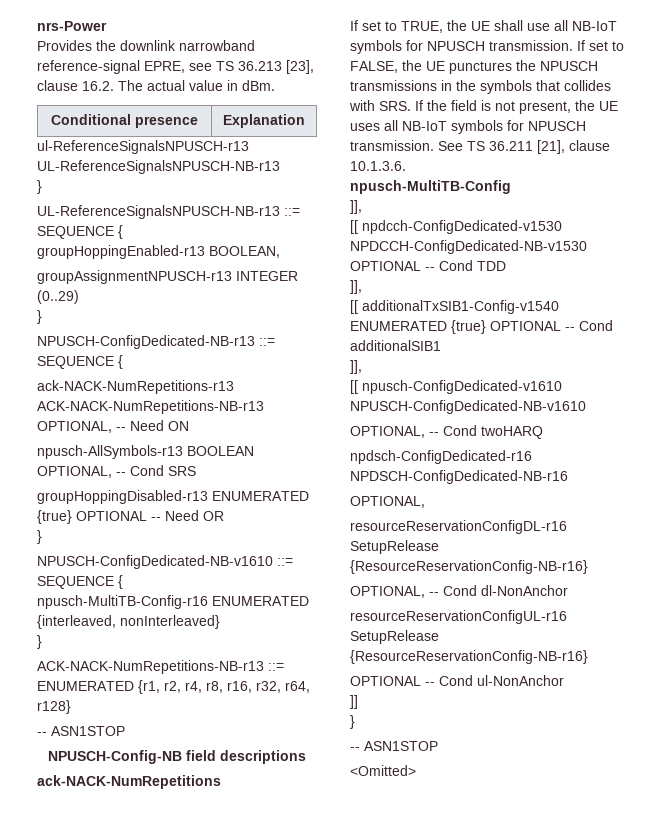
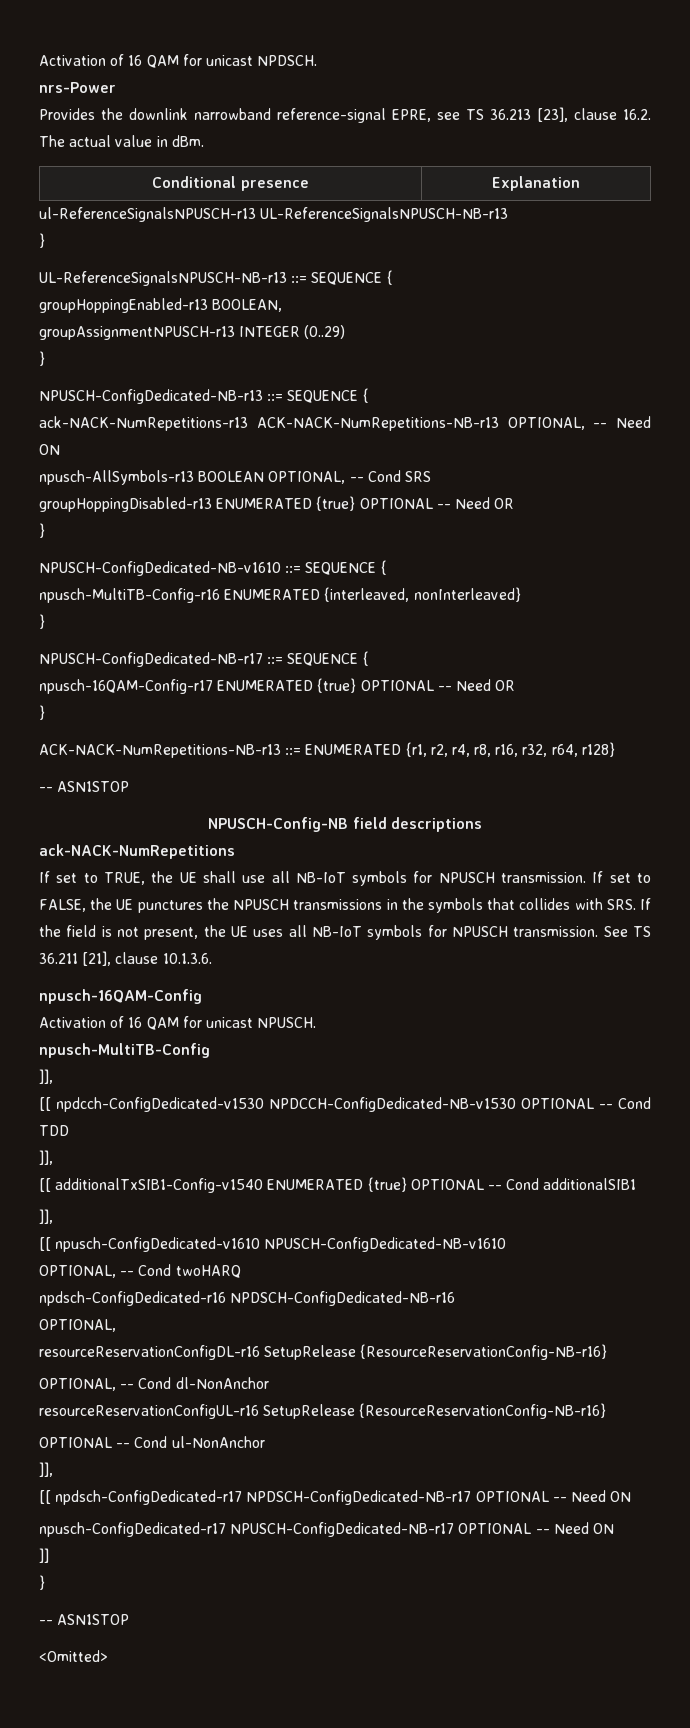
(37, 26) none -> [39,54,318,68] Activation of 16 QAM for unicast NPDSCH. //
(42, 642) none -> [39,651,369,667] [39,678,516,694] [39,705,45,720] // NPUSCH-ConfigDedicated-NB-r17 ::= SEQUENCE { // npusch-16QAM-Config-r17 ENUMERATED {true} OPTIONAL -- Need OR // }
(406, 166) none -> [39,989,202,1004] [39,1016,317,1030] // npusch-16QAM-Config // Activation of 16 QAM for unicast NPUSCH.
(564, 680) none -> [39,1462,53,1477] [39,1490,632,1505] [39,1522,614,1537] // ]], // [[ npdsch-ConfigDedicated-r17 NPDSCH-ConfigDedicated-NB-r17 OPTIONAL -- Need ON // npusch-ConfigDedicated-r17 NPUSCH-ConfigDedicated-NB-r17 OPTIONAL -- Need ON

